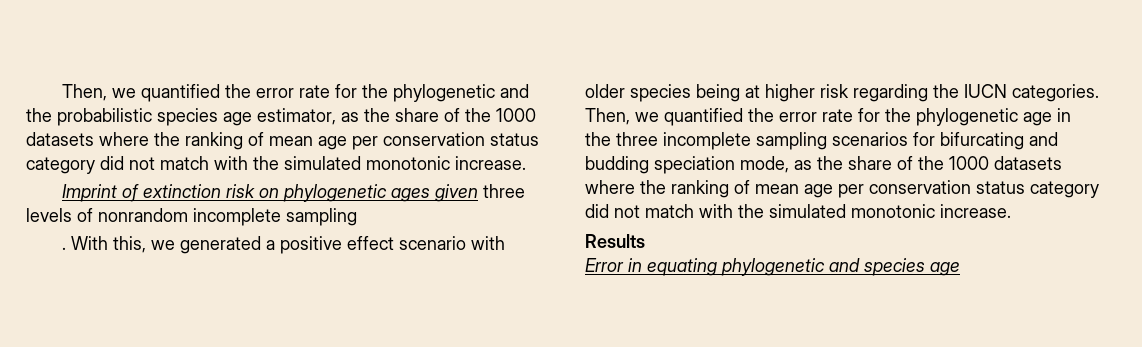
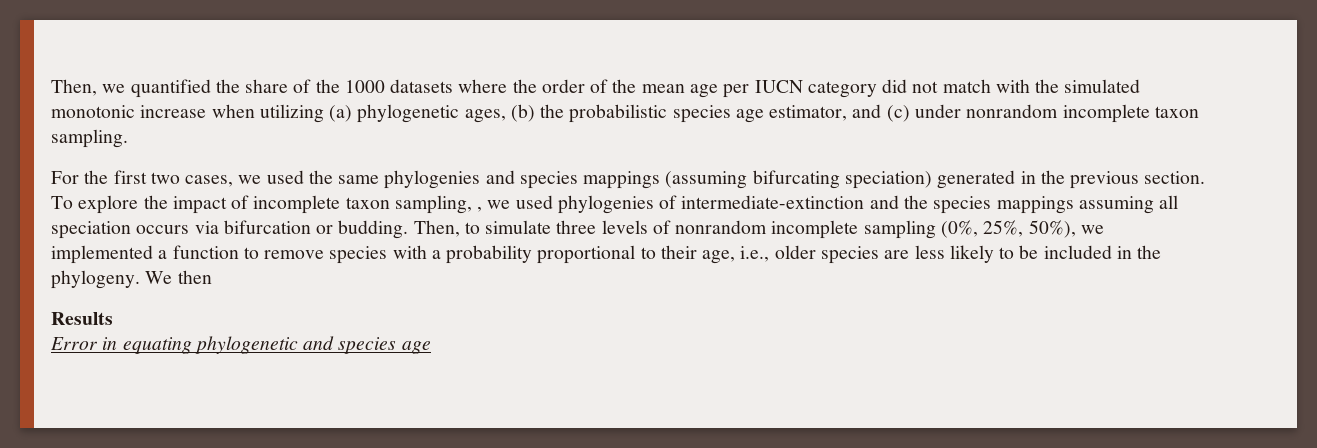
[61,84,529,102] [26,108,536,126] [26,132,539,150] [26,156,526,174] [61,184,478,202] Then, we quantified the error rate for the phylogenetic and the probabilistic species age estimator, as the share of the 1000 datasets where the ranking of mean age per conservation status category did not match with the simulated monotonic increase. // Imprint of extinction risk on phylogenetic ages given -> [51,79,1141,98] [51,104,1199,123] [51,129,128,148] [51,170,1206,189] [51,195,1179,214] [51,220,552,239] Then, we quantified the share of the 1000 datasets where the order of the mean age per IUCN category did not match with the simulated monotonic increase when utilizing (a) phylogenetic ages, (b) the probabilistic species age estimator, and (c) under nonrandom incomplete taxon sampling. // For the first two cases, we used the same phylogenies and species mappings (assuming bifurcating speciation) generated in the previous section. To explore the impact of incomplete taxon sampling, , we used phylogenies of intermediate-extinction and the species mappings assuming all speciation occurs via bifurcation or budding. Then, to simulate
[61,236,505,254] [585,84,1099,102] [585,108,1071,126] [585,132,1058,150] [585,156,1062,174] [585,180,1099,198] [585,204,1011,218] // . With this, we generated a positive effect scenario with older species being at higher risk regarding the IUCN categories. Then, we quantified the error rate for the phylogenetic age in the three incomplete sampling scenarios for bifurcating and budding speciation mode, as the share of the 1000 datasets where the ranking of mean age per conservation status category did not match with the simulated monotonic increase. -> [940,220,1104,238] [51,245,1162,264] [51,270,212,289] (0%, 25%, 50%), we implemented a function to remove species with a probability proportional to their age, i.e., older species are less likely to be included in the phylogeny. We then

